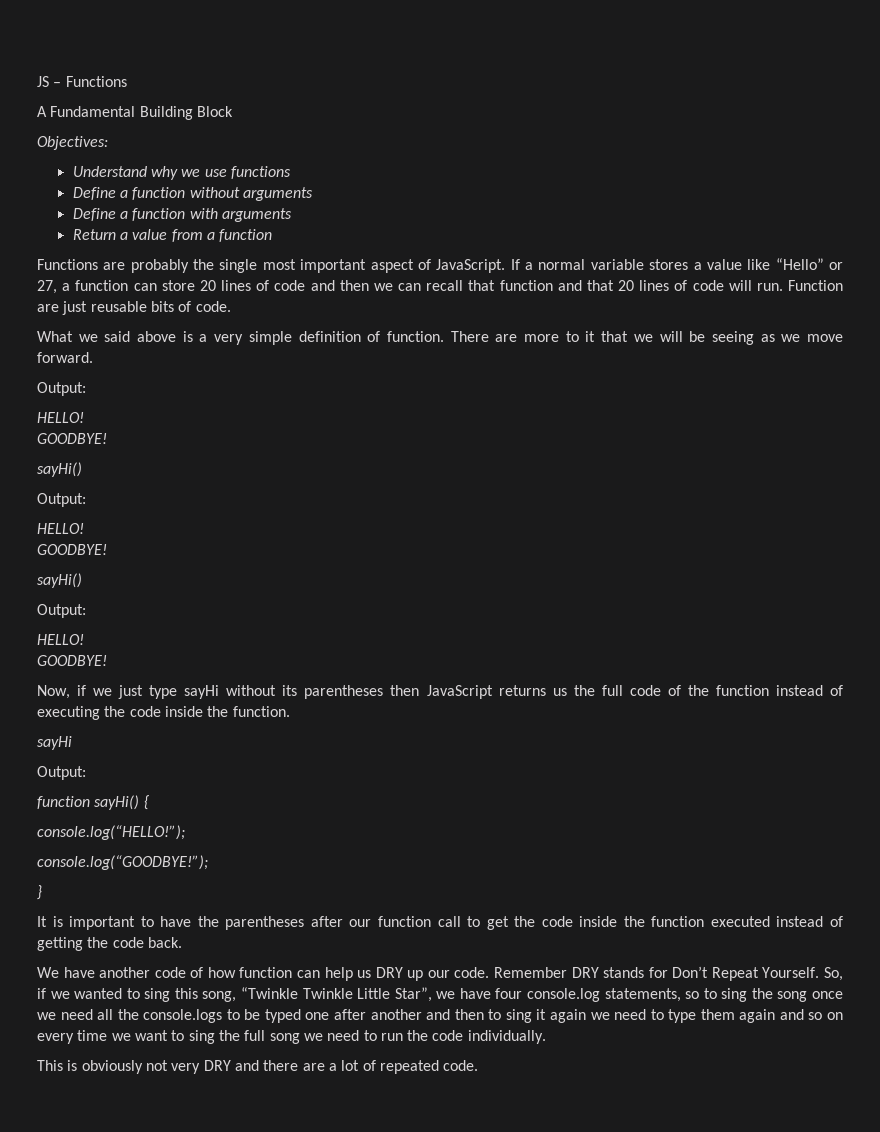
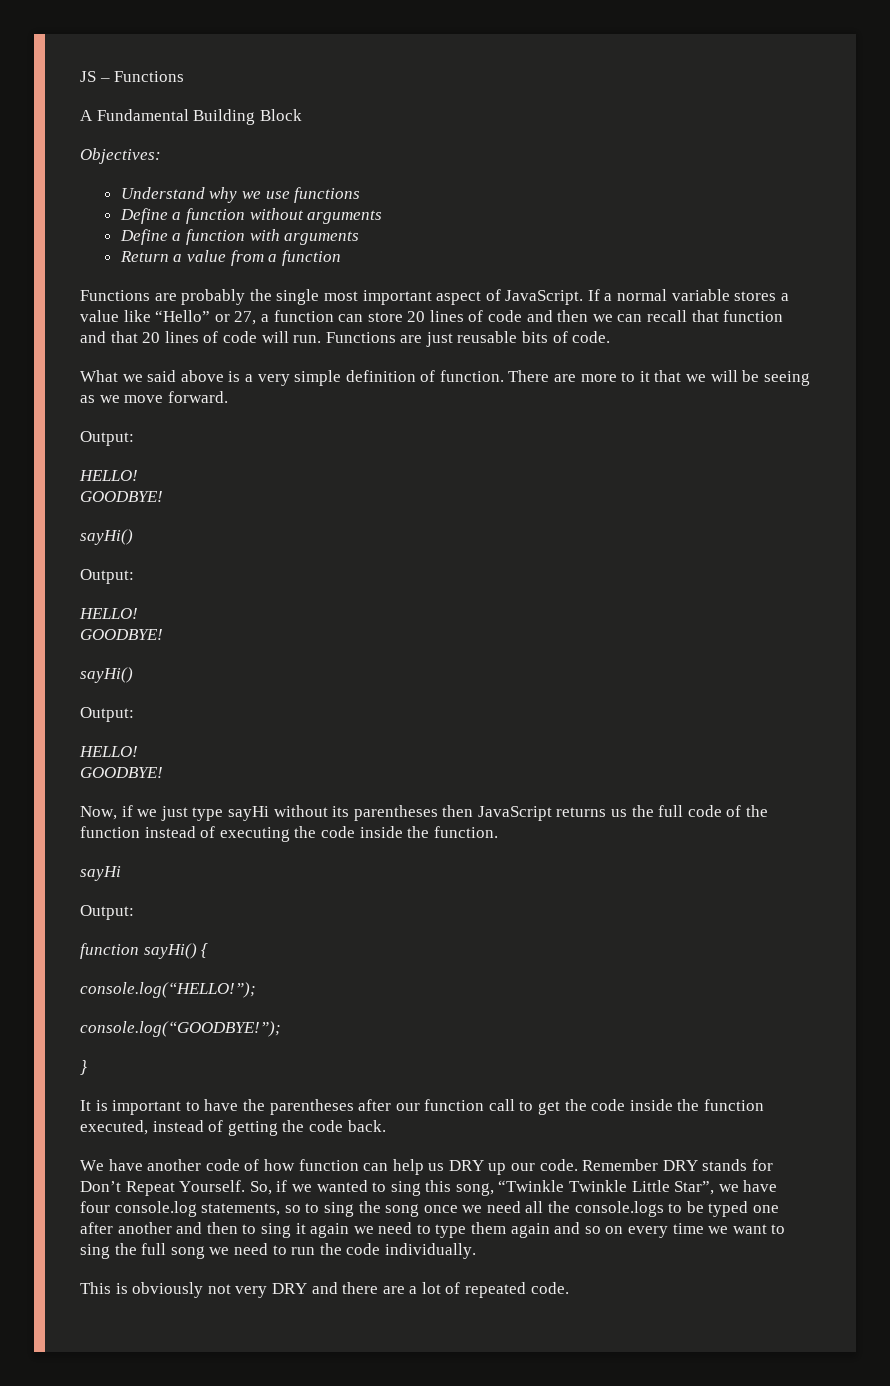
[787,280,843,291] Function -> [325,332,396,343] Functions
[710,916,770,927] executed -> [80,1120,148,1135] executed,

